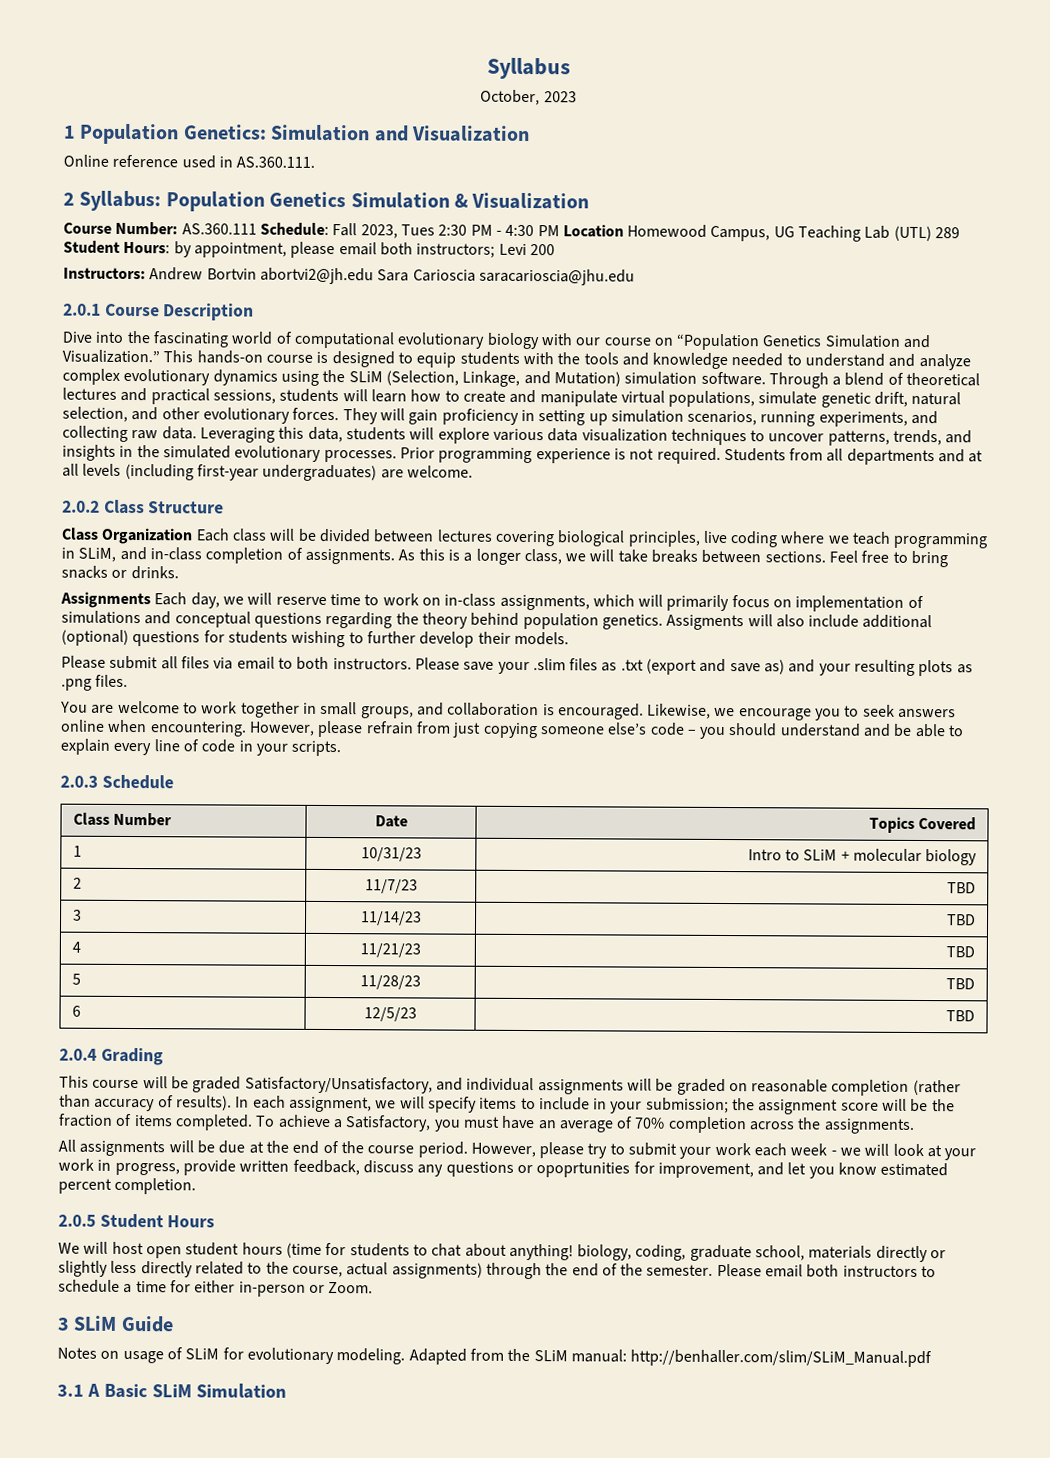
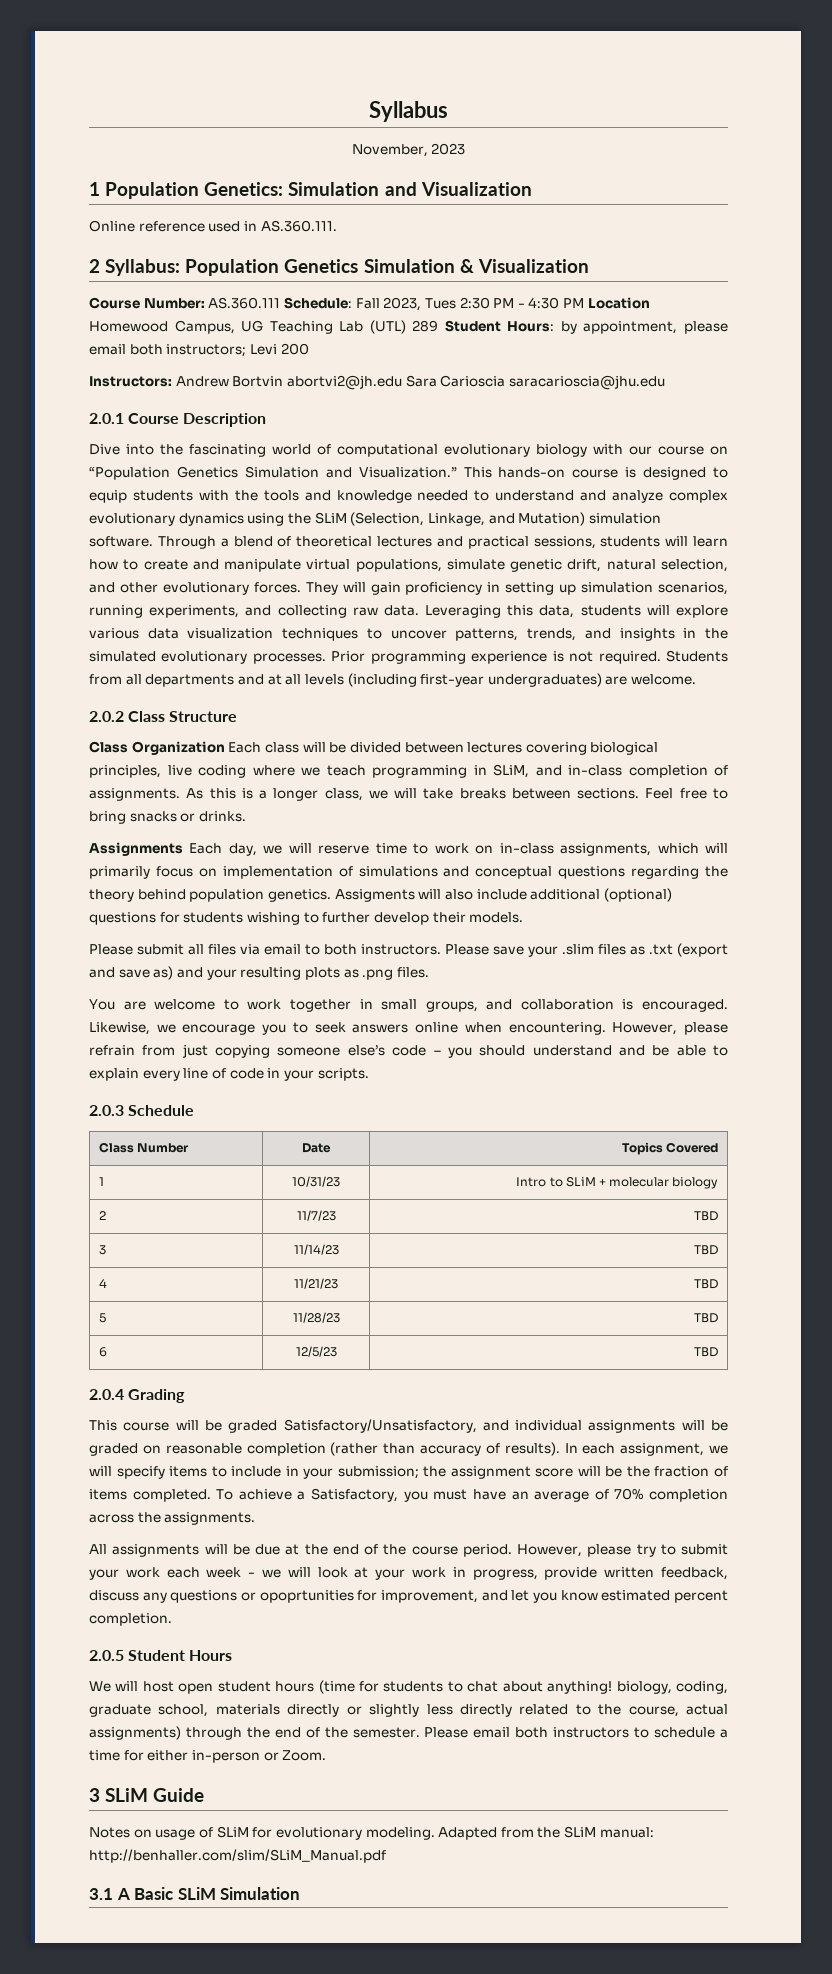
[480,89,541,106] October, -> [351,144,428,157] November,

